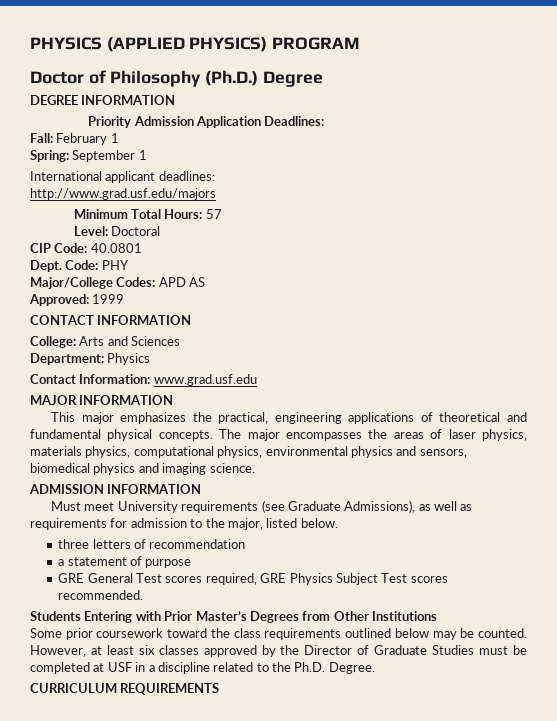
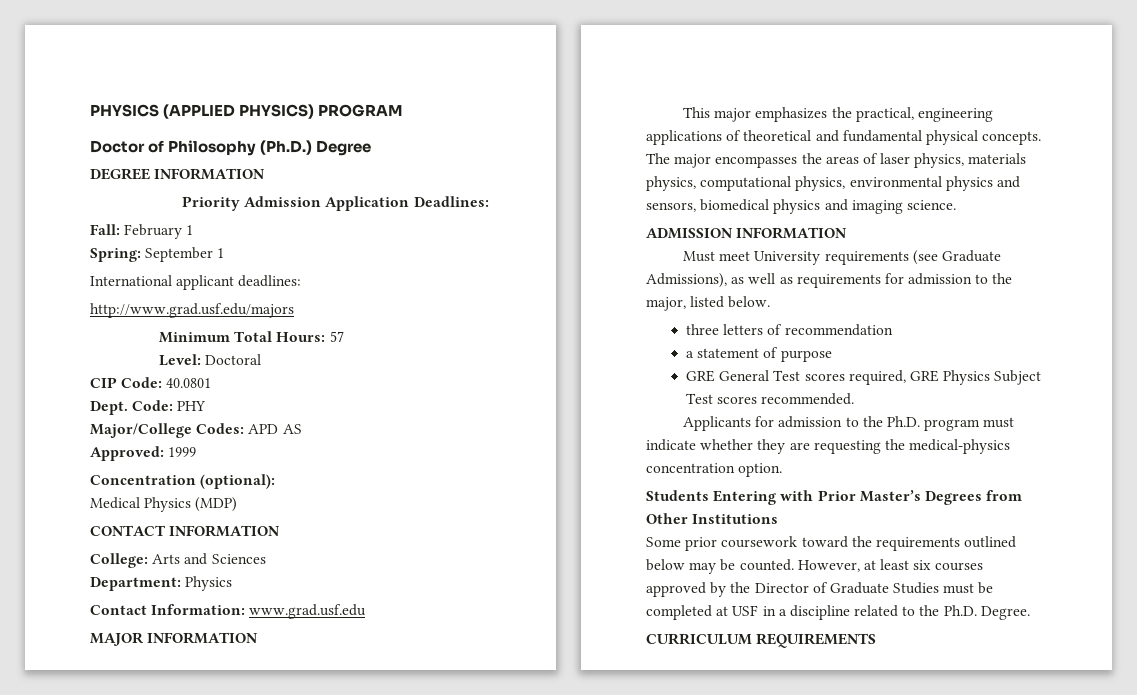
(125, 299) none -> [90,474,276,489] [90,497,238,512] // Concentration (optional): // Medical Physics (MDP)
(144, 595) none -> [682,416,1015,431] [646,439,1011,454] [646,463,783,477] // Applicants for admission to the Ph.D. program must indicate whether they are requesting the medical-physics concentration option.
[233,628,261,638] class -> (872, 541) none
[158,645,199,655] classes -> [935,562,984,571] courses

